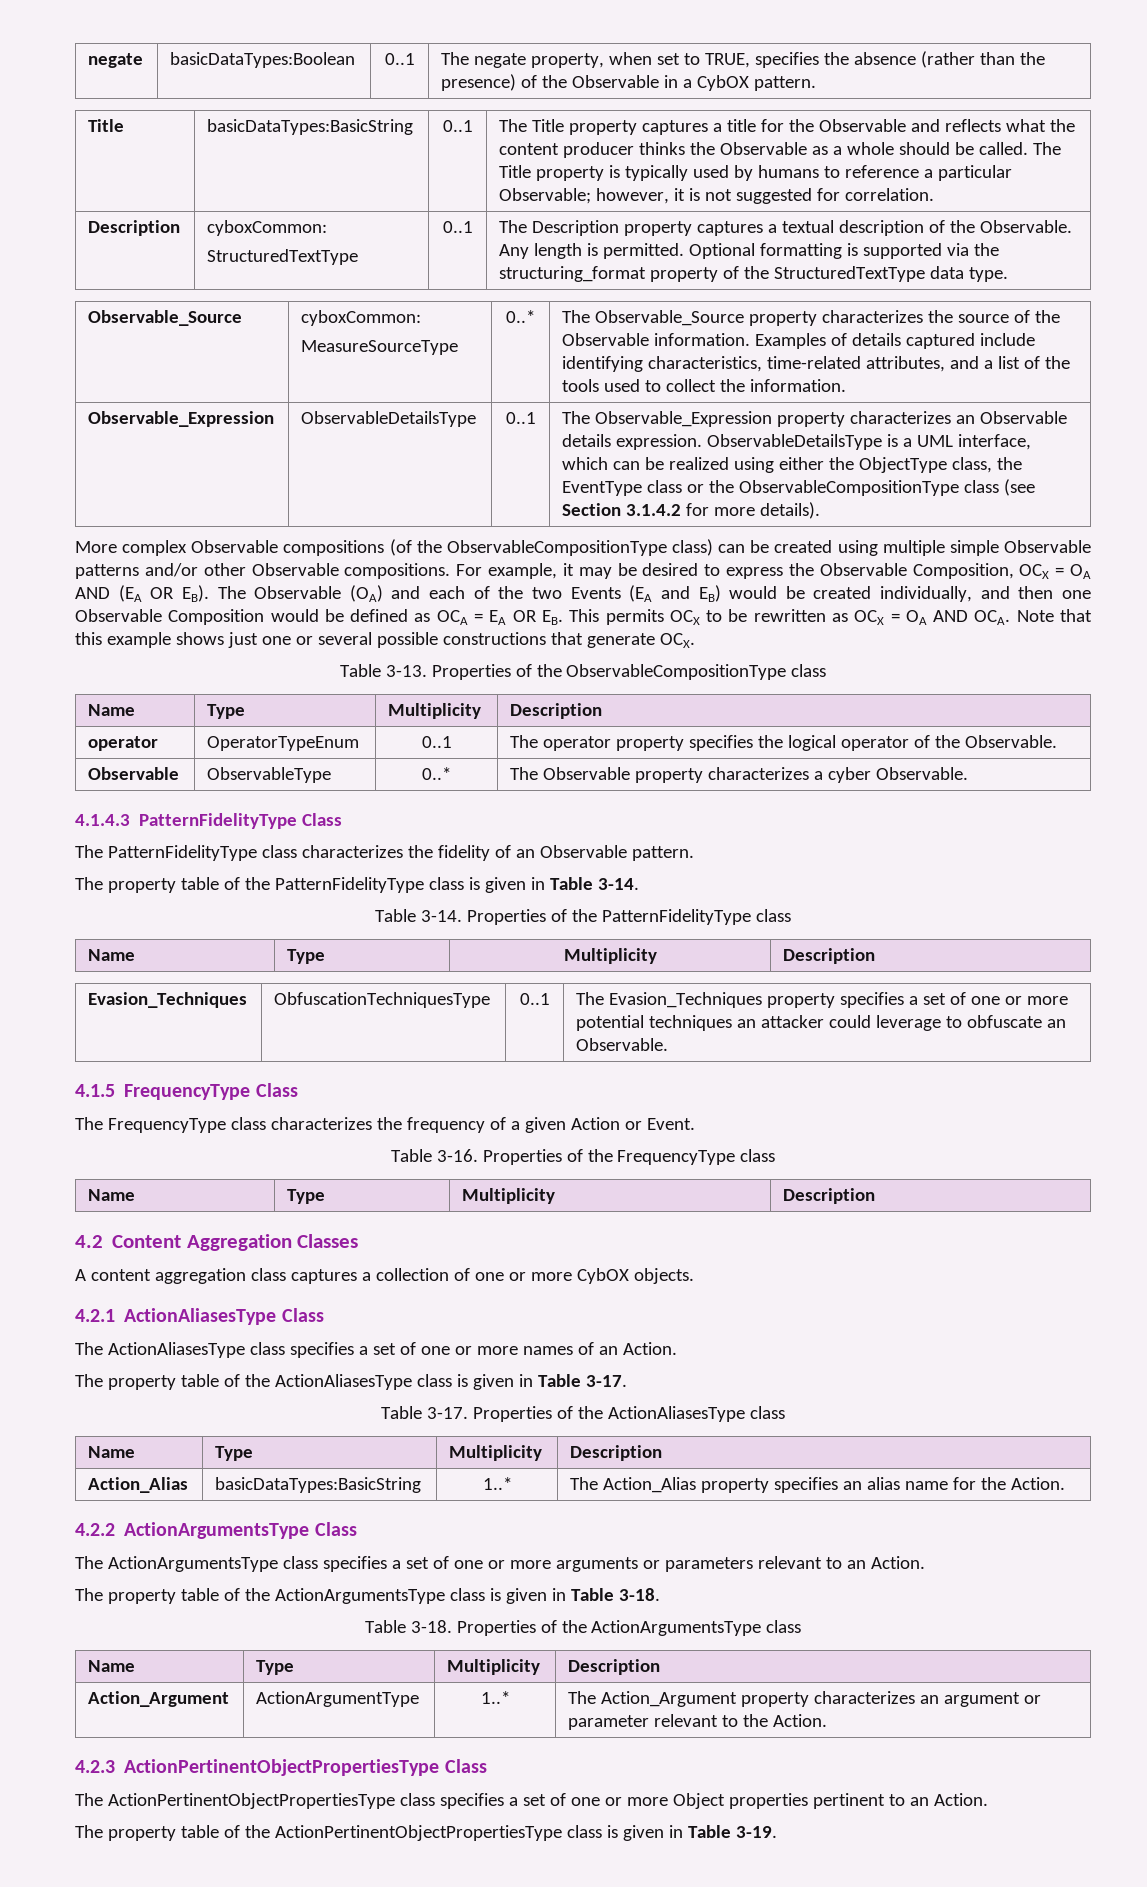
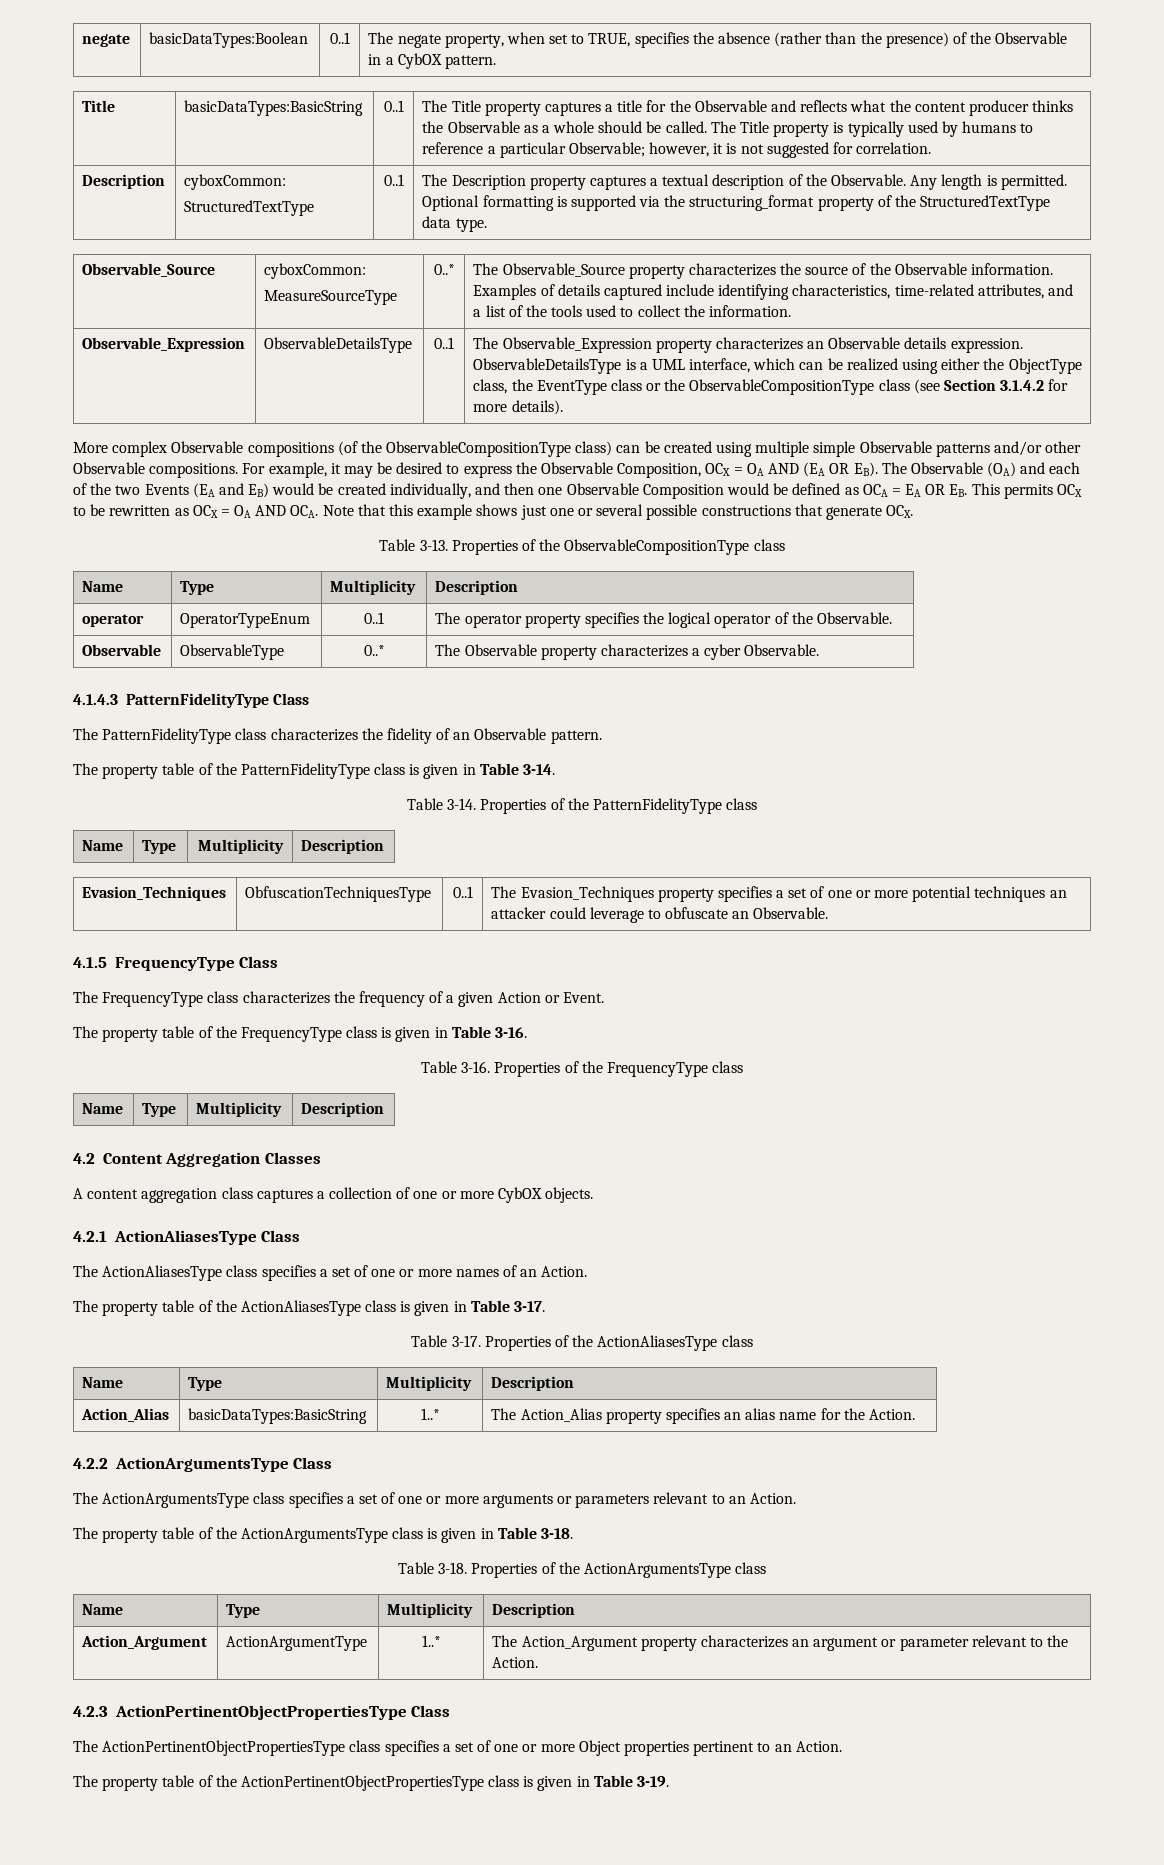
(695, 1124) none -> [73,1026,528,1042] // The property table of the FrequencyType class is given in Table 3-16.

